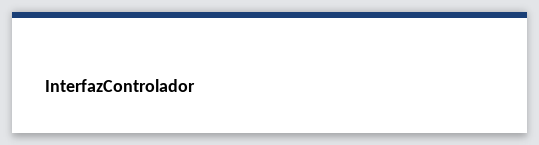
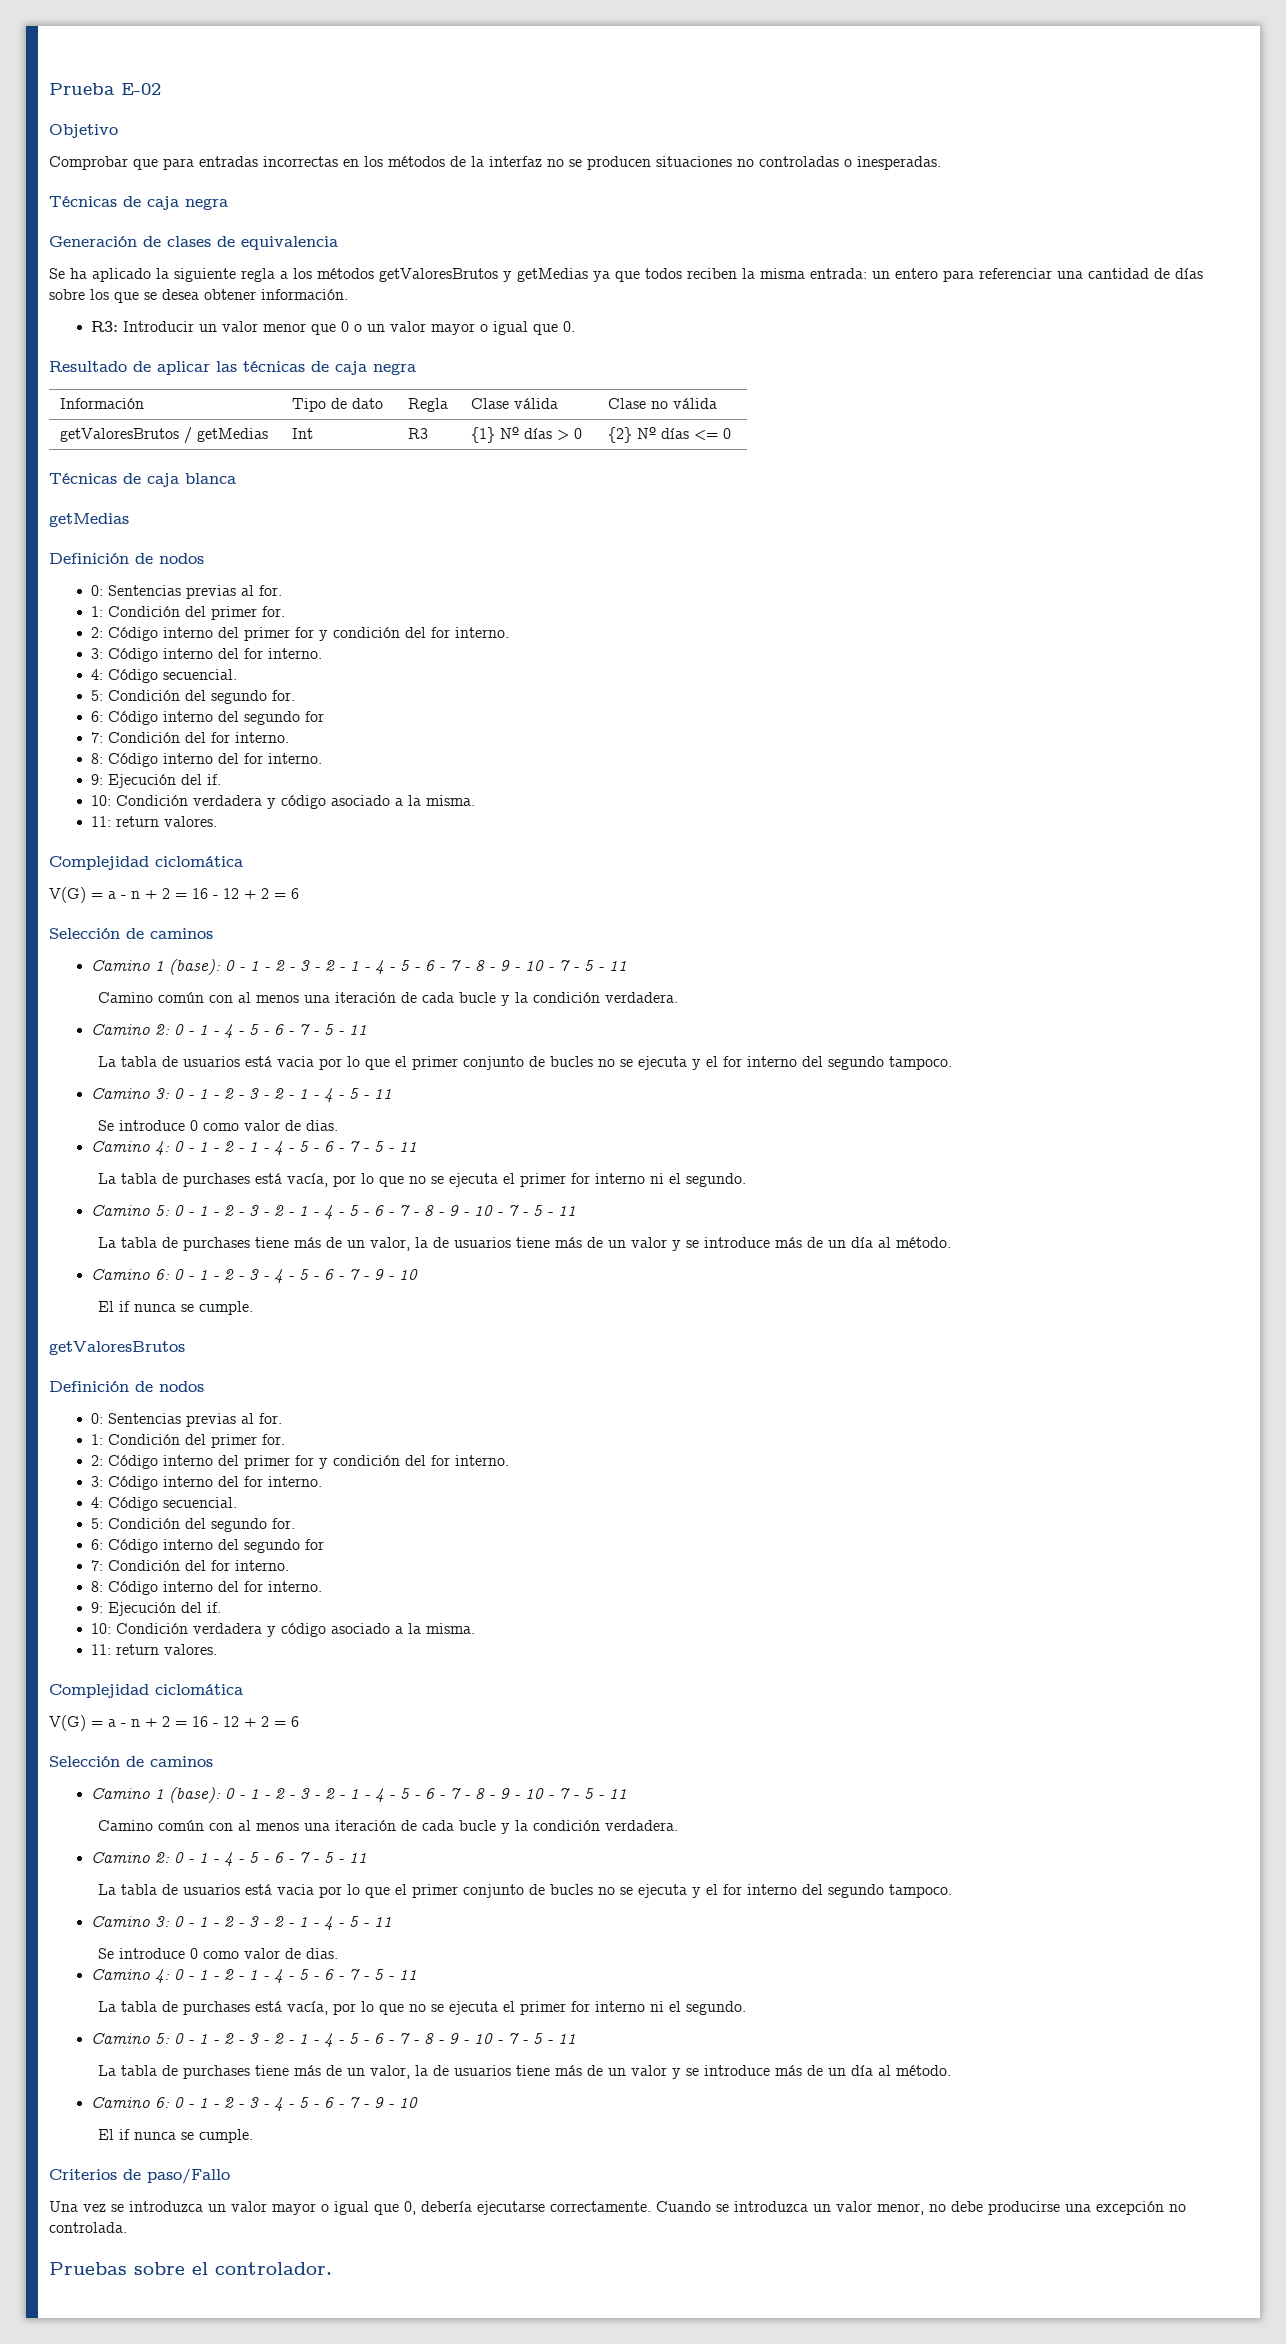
[45,79,195,92] InterfazControlador -> [49,83,161,95] [49,124,118,138] [49,156,941,170] [49,196,228,210] [49,236,338,250] [49,268,1203,282] [49,289,348,303] [90,321,575,335] [49,361,416,375] [60,398,145,409] [292,398,384,412] [408,398,449,412] [471,398,559,409] [608,398,718,409] [60,427,269,444] [292,428,314,439] [408,428,429,439] [471,427,583,443] [608,427,732,443] [49,473,236,487] [49,513,129,527] [49,553,204,564] [90,585,282,599] [90,606,285,620] [90,627,509,641] [90,648,322,662] [90,669,237,683] [90,690,295,704] [90,711,324,725] [90,732,289,743] [90,753,322,767] [90,774,221,788] [90,795,475,809] [90,816,217,827] [49,856,243,870] [49,887,299,903] [49,928,213,939] [90,959,627,975] [97,992,678,1006] [90,1024,367,1039] [97,1056,952,1070] [90,1088,392,1103] [97,1120,338,1131] [90,1141,417,1156] [97,1173,746,1187] [90,1205,576,1220] [97,1237,951,1251] [90,1269,418,1284] [97,1301,253,1315] [49,1341,185,1355] [49,1381,204,1392] [90,1413,282,1427] [90,1434,285,1448] [90,1455,509,1469] [90,1476,322,1490] [90,1497,237,1511] [90,1518,295,1532] [90,1539,324,1553] [90,1560,289,1571] [90,1581,322,1595] [90,1602,221,1616] [90,1623,475,1637] [90,1644,217,1655] [49,1684,243,1698] [49,1715,299,1731] [49,1756,213,1767] [90,1787,627,1803] [97,1820,678,1834] [90,1852,367,1867] [97,1884,952,1898] [90,1916,392,1931] [97,1948,338,1959] [90,1969,417,1984] [97,2001,746,2015] [90,2033,576,2048] [97,2065,951,2079] [90,2097,418,2112] [97,2129,253,2143] [49,2168,230,2184] [49,2201,1186,2215] [49,2222,127,2233] [49,2262,332,2275] Prueba E-02 // Objetivo // Comprobar que para entradas incorrectas en los métodos de la interfaz no se producen situaciones no controladas o inesperadas. // Técnicas de caja negra // Generación de clases de equivalencia // Se ha aplicado la siguiente regla a los métodos getValoresBrutos y getMedias ya que todos reciben la misma entrada: un entero para referenciar una cantidad de días sobre los que se desea obtener información. // R3: Introducir un valor menor que 0 o un valor mayor o igual que 0. // Resultado de aplicar las técnicas de caja negra // Información | Tipo de dato | Regla | Clase válida | Clase no válida // getValoresBrutos / getMedias | Int | R3 | {1} Nº días > 0 | {2} Nº días <= 0 // Técnicas de caja blanca // getMedias // Definición de nodos // 0: Sentencias previas al for. // 1: Condición del primer for. // 2: Código interno del primer for y condición del for interno. // 3: Código interno del for interno. // 4: Código secuencial. // 5: Condición del segundo for. // 6: Código interno del segundo for // 7: Condición del for interno. // 8: Código interno del for interno. // 9: Ejecución del if. // 10: Condición verdadera y código asociado a la misma. // 11: return valores. // Complejidad ciclomática // V(G) = a - n + 2 = 16 - 12 + 2 = 6 // Selección de caminos // Camino 1 (base): 0 - 1 - 2 - 3 - 2 - 1 - 4 - 5 - 6 - 7 - 8 - 9 - 10 - 7 - 5 - 11 // Camino común con al menos una iteración de cada bucle y la condición verdadera. // Camino 2: 0 - 1 - 4 - 5 - 6 - 7 - 5 - 11 // La tabla de usuarios está vacia por lo que el primer conjunto de bucles no se ejecuta y el for interno del segundo tampoco. // Camino 3: 0 - 1 - 2 - 3 - 2 - 1 - 4 - 5 - 11 // Se introduce 0 como valor de dias. // Camino 4: 0 - 1 - 2 - 1 - 4 - 5 - 6 - 7 - 5 - 11 // La tabla de purchases está vacía, por lo que no se ejecuta el primer for interno ni el segundo. // Camino 5: 0 - 1 - 2 - 3 - 2 - 1 - 4 - 5 - 6 - 7 - 8 - 9 - 10 - 7 - 5 - 11 // La tabla de purchases tiene más de un valor, la de usuarios tiene más de un valor y se introduce más de un día al método. // Camino 6: 0 - 1 - 2 - 3 - 4 - 5 - 6 - 7 - 9 - 10 // El if nunca se cumple. // getValoresBrutos // Definición de nodos // 0: Sentencias previas al for. // 1: Condición del primer for. // 2: Código interno del primer for y condición del for interno. // 3: Código interno del for interno. // 4: Código secuencial. // 5: Condición del segundo for. // 6: Código interno del segundo for // 7: Condición del for interno. // 8: Código interno del for interno. // 9: Ejecución del if. // 10: Condición verdadera y código asociado a la misma. // 11: return valores. // Complejidad ciclomática // V(G) = a - n + 2 = 16 - 12 + 2 = 6 // Selección de caminos // Camino 1 (base): 0 - 1 - 2 - 3 - 2 - 1 - 4 - 5 - 6 - 7 - 8 - 9 - 10 - 7 - 5 - 11 // Camino común con al menos una iteración de cada bucle y la condición verdadera. // Camino 2: 0 - 1 - 4 - 5 - 6 - 7 - 5 - 11 // La tabla de usuarios está vacia por lo que el primer conjunto de bucles no se ejecuta y el for interno del segundo tampoco. // Camino 3: 0 - 1 - 2 - 3 - 2 - 1 - 4 - 5 - 11 // Se introduce 0 como valor de dias. // Camino 4: 0 - 1 - 2 - 1 - 4 - 5 - 6 - 7 - 5 - 11 // La tabla de purchases está vacía, por lo que no se ejecuta el primer for interno ni el segundo. // Camino 5: 0 - 1 - 2 - 3 - 2 - 1 - 4 - 5 - 6 - 7 - 8 - 9 - 10 - 7 - 5 - 11 // La tabla de purchases tiene más de un valor, la de usuarios tiene más de un valor y se introduce más de un día al método. // Camino 6: 0 - 1 - 2 - 3 - 4 - 5 - 6 - 7 - 9 - 10 // El if nunca se cumple. // Criterios de paso/Fallo // Una vez se introduzca un valor mayor o igual que 0, debería ejecutarse correctamente. Cuando se introduzca un valor menor, no debe producirse una excepción no controlada. // Pruebas sobre el controlador.

